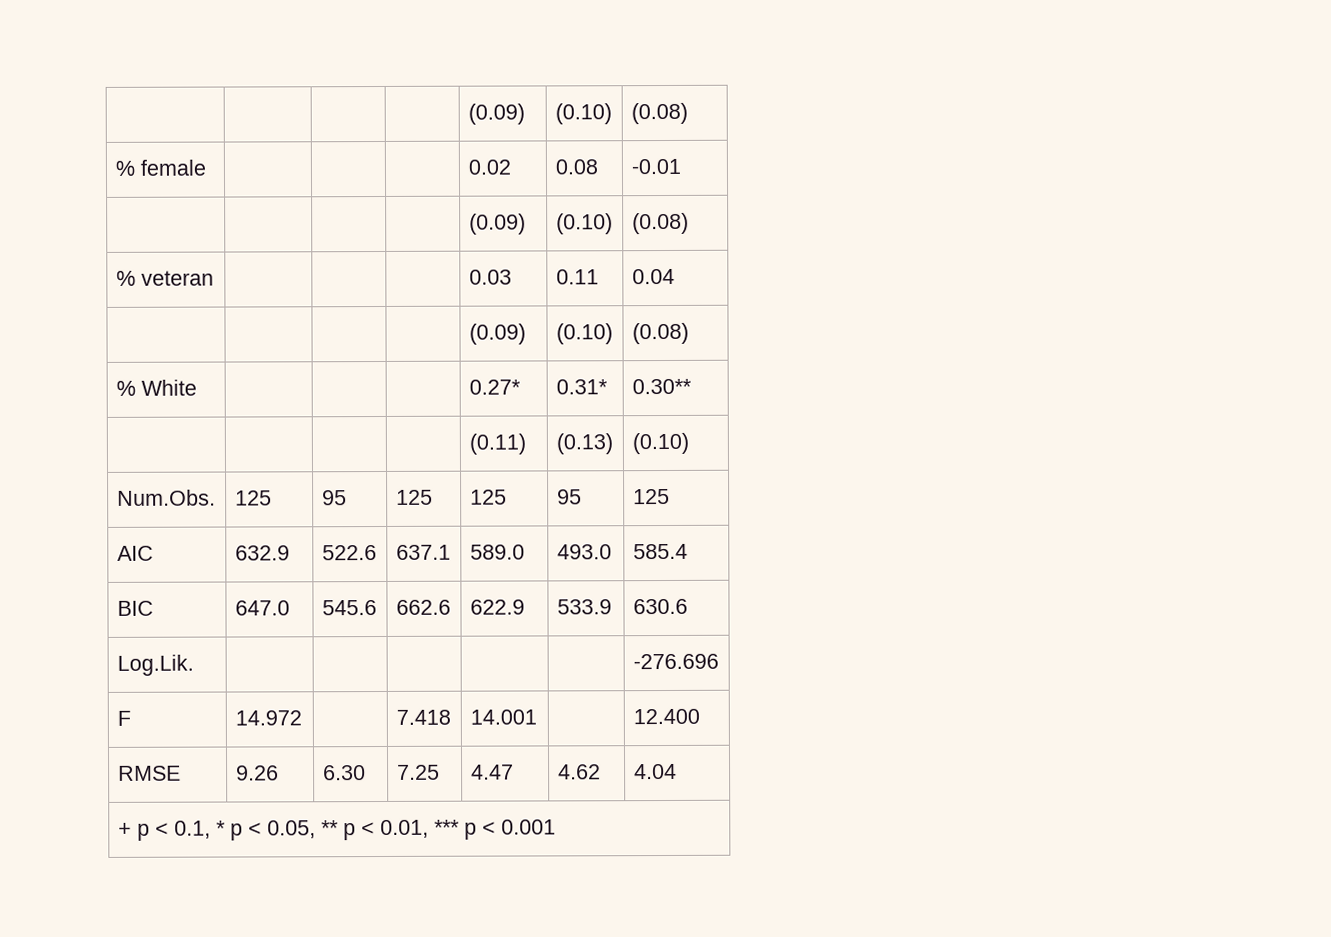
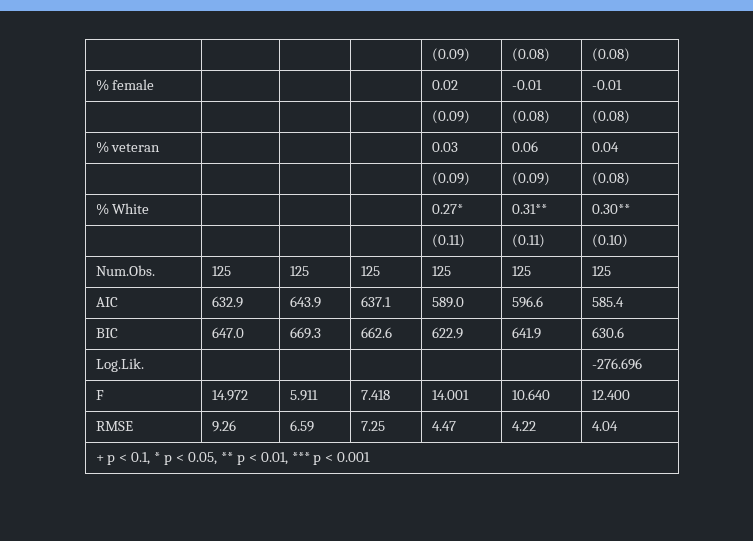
[467,103,525,125] [554,103,612,125] | | | | (0.09) | (0.10) -> [431,48,470,62] [511,48,550,62] | | | | (0.09) | (0.08)
[554,159,598,175] 0.08 -> [511,80,542,90] -0.01
[555,213,613,235] (0.10) -> [511,110,550,124] (0.08)
[555,269,599,285] 0.11 -> [511,141,538,152] 0.06
[555,323,613,345] (0.10) -> [511,172,550,186] (0.09)
[555,379,608,395] 0.31* -> [511,204,547,214] 0.31**
[555,433,613,455] (0.13) -> [511,234,545,248] (0.11)
[321,490,347,506] [395,489,433,505] [469,489,507,505] [556,489,582,505] 95 | 125 | 125 | 95 -> [289,266,309,276] [360,266,380,276] [431,266,451,276] [511,266,531,276] 125 | 125 | 125 | 125
[321,545,377,561] 522.6 -> [289,296,321,308] 643.9
[556,544,612,560] 493.0 -> [511,296,543,308] 596.6
[321,600,377,616] 545.6 -> [289,327,321,339] 669.3
[556,599,612,615] 533.9 -> [511,327,541,339] 641.9
(302, 718) none -> [289,390,318,401] 5.911
(537, 717) none -> [511,389,550,400] 10.640
[322,765,366,781] 6.30 -> [289,420,314,432] 6.59
[557,764,601,780] 4.62 -> [511,421,536,431] 4.22

